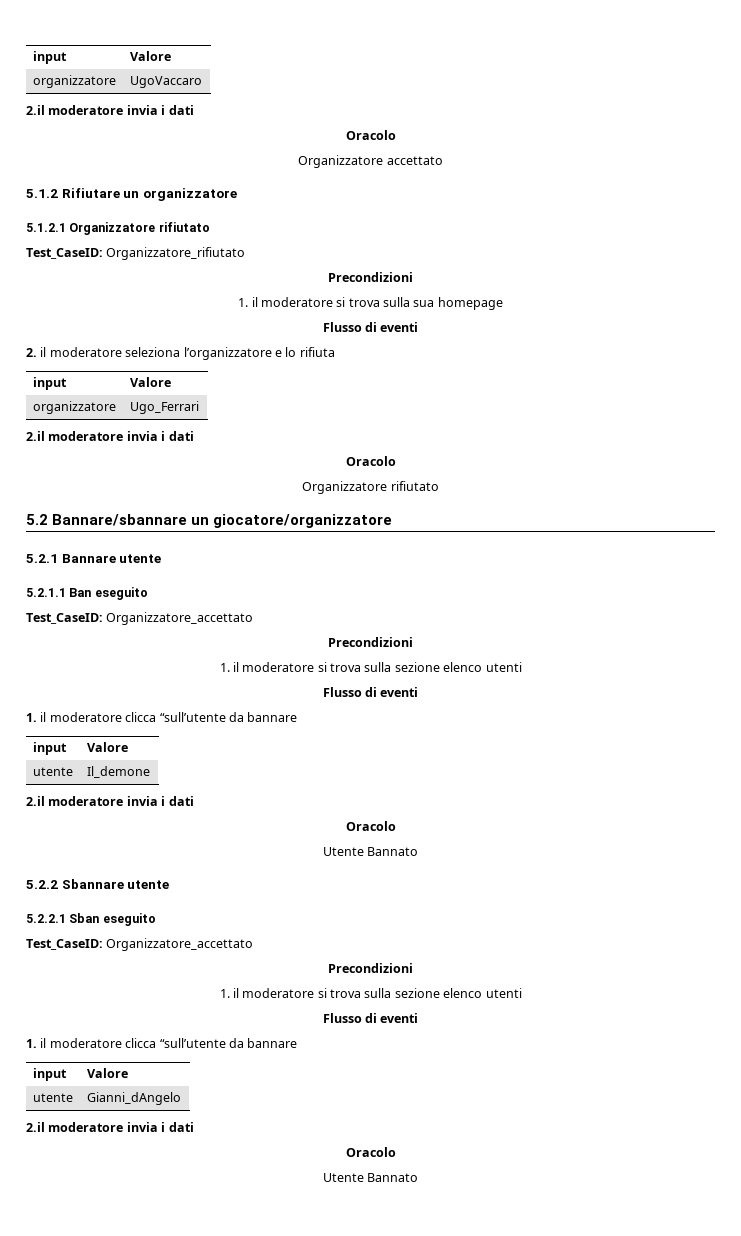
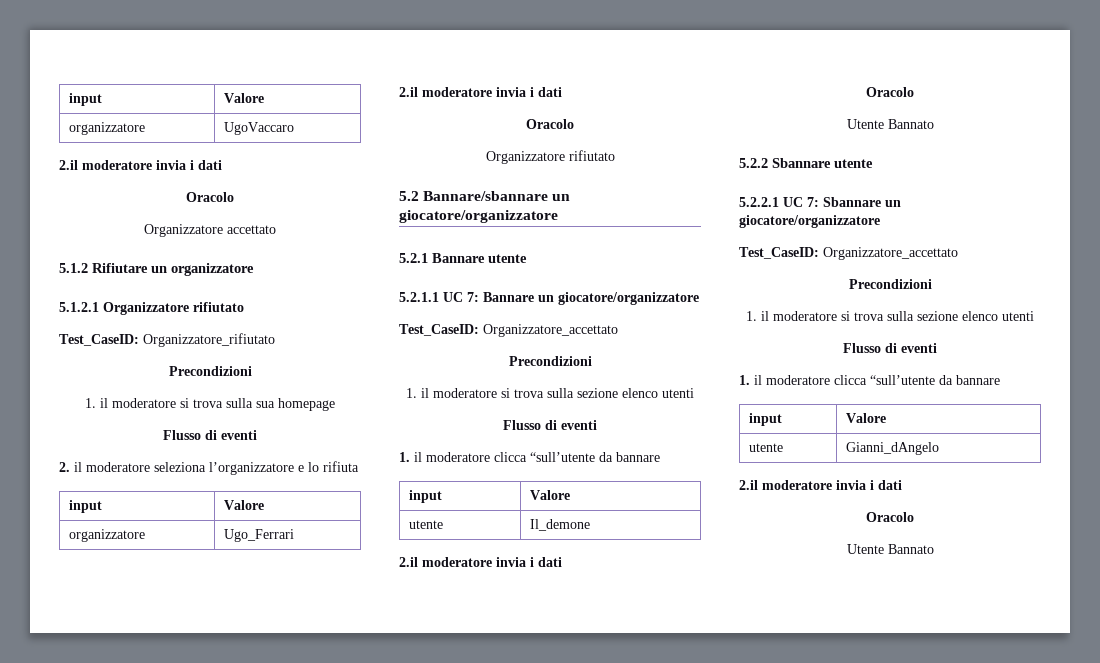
[69,587,148,600] Ban eseguito -> [443,292,699,305] UC 7: Bannare un giocatore/organizzatore
[69,913,156,926] Sban eseguito -> [783,197,901,207] [739,215,880,228] UC 7: Sbannare un giocatore/organizzatore

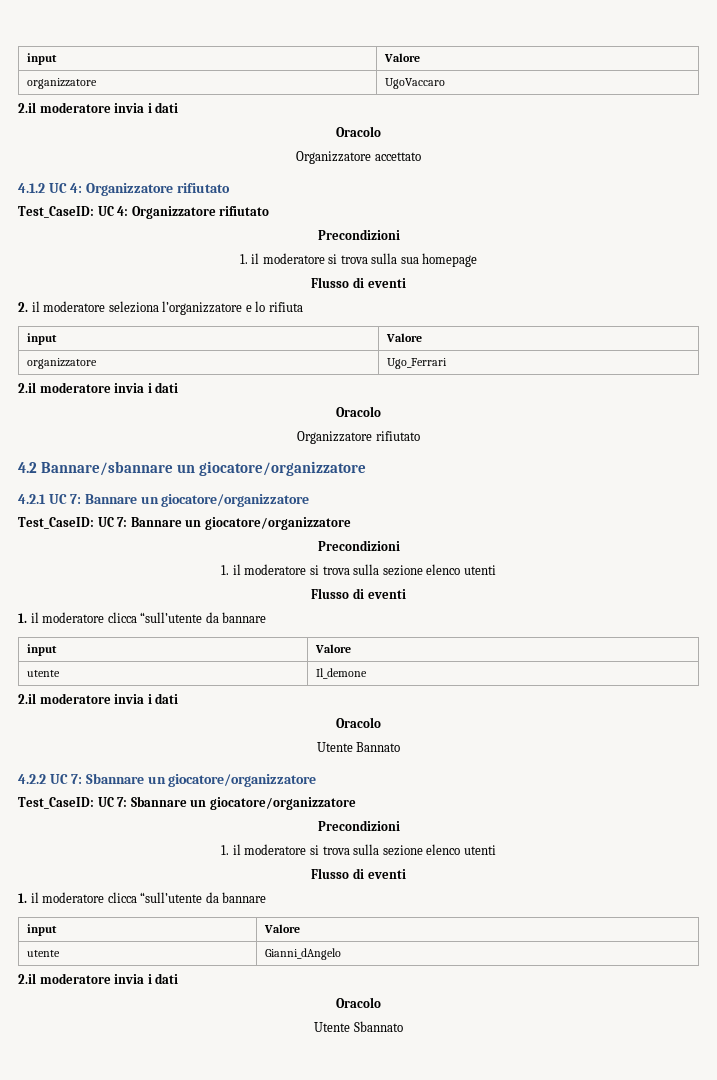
[59,263,254,276] [59,302,99,312] 5.1.2 Rifiutare un organizzatore // 5.1.2.1 -> [18,183,83,193] 4.1.2 UC 4:
[143,333,275,347] Organizzatore_rifiutato -> [97,206,270,219] UC 4: Organizzatore rifiutato
[399,191,419,201] 5.2 -> [18,462,37,473] 4.2
[399,253,527,263] [399,292,439,302] 5.2.1 Bannare utente // 5.2.1.1 -> [18,494,46,504] 4.2.1
[483,324,618,337] Organizzatore_accettato -> [97,517,351,530] UC 7: Bannare un giocatore/organizzatore
[739,158,873,168] [739,197,779,207] 5.2.2 Sbannare utente // 5.2.2.1 -> [18,774,46,784] 4.2.2
[823,247,958,260] Organizzatore_accettato -> [97,796,356,810] UC 7: Sbannare un giocatore/organizzatore
[887,544,934,554] Bannato -> [353,1021,403,1032] Sbannato

